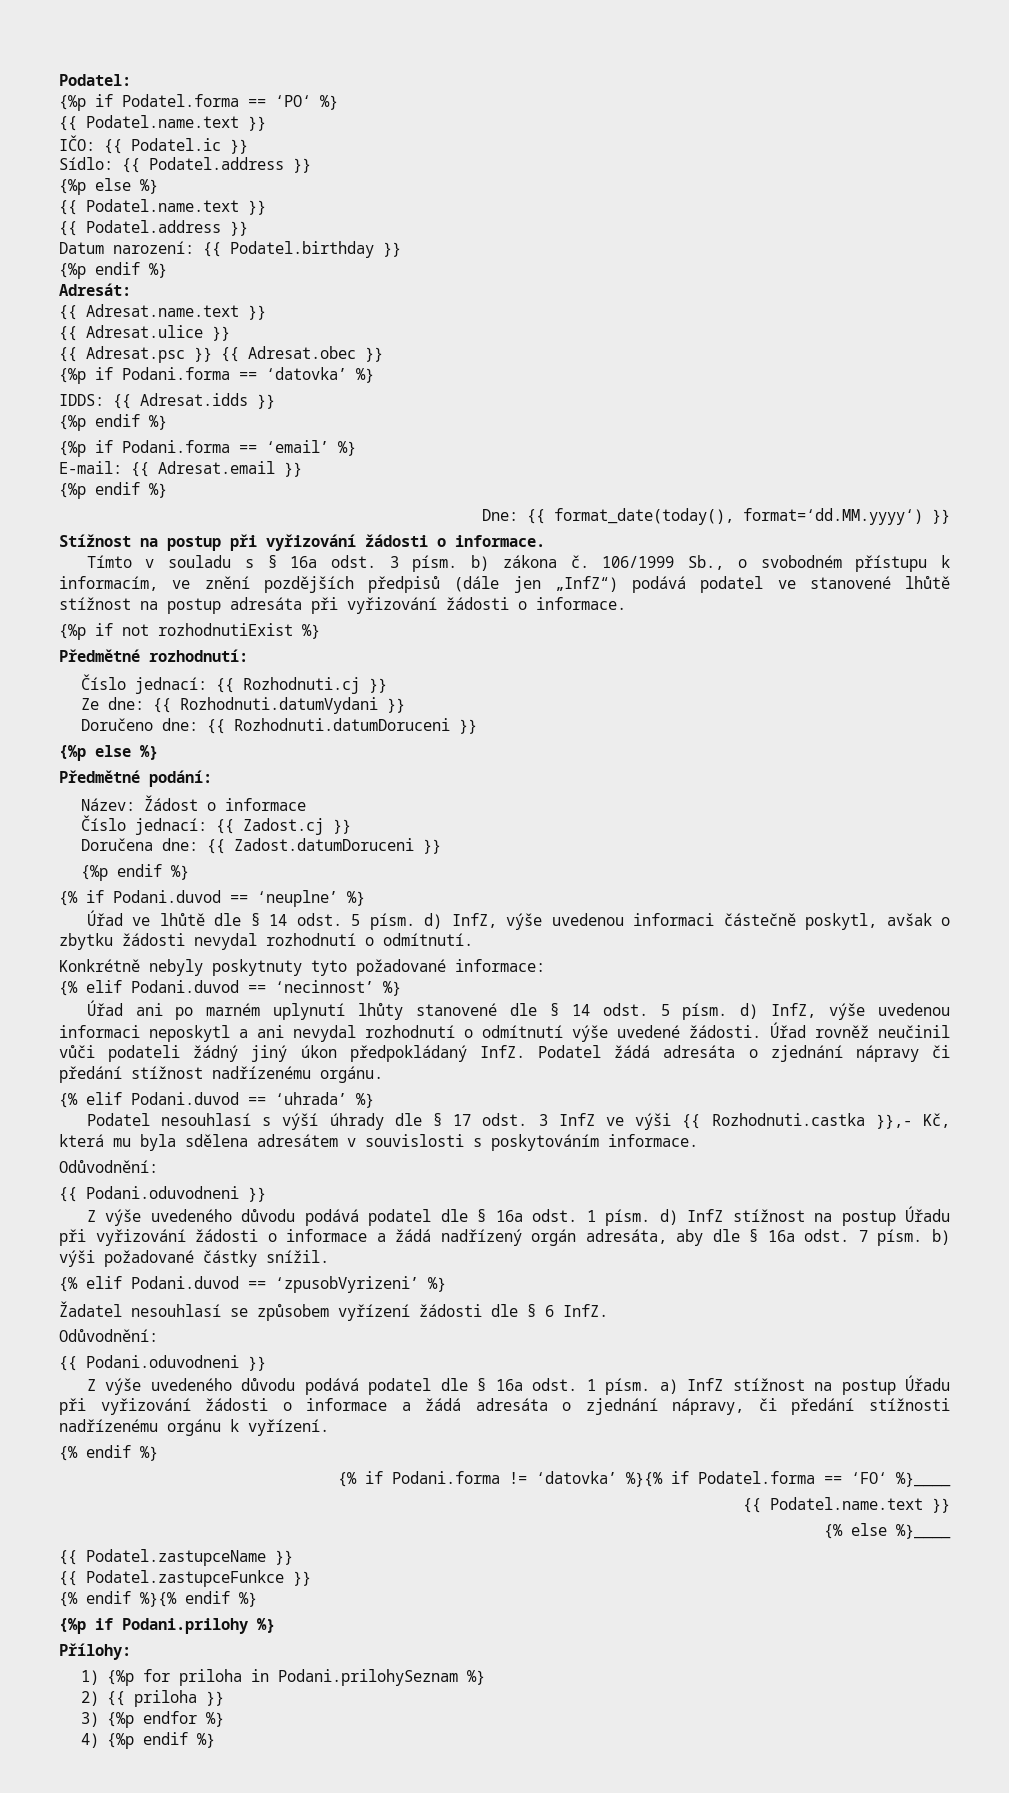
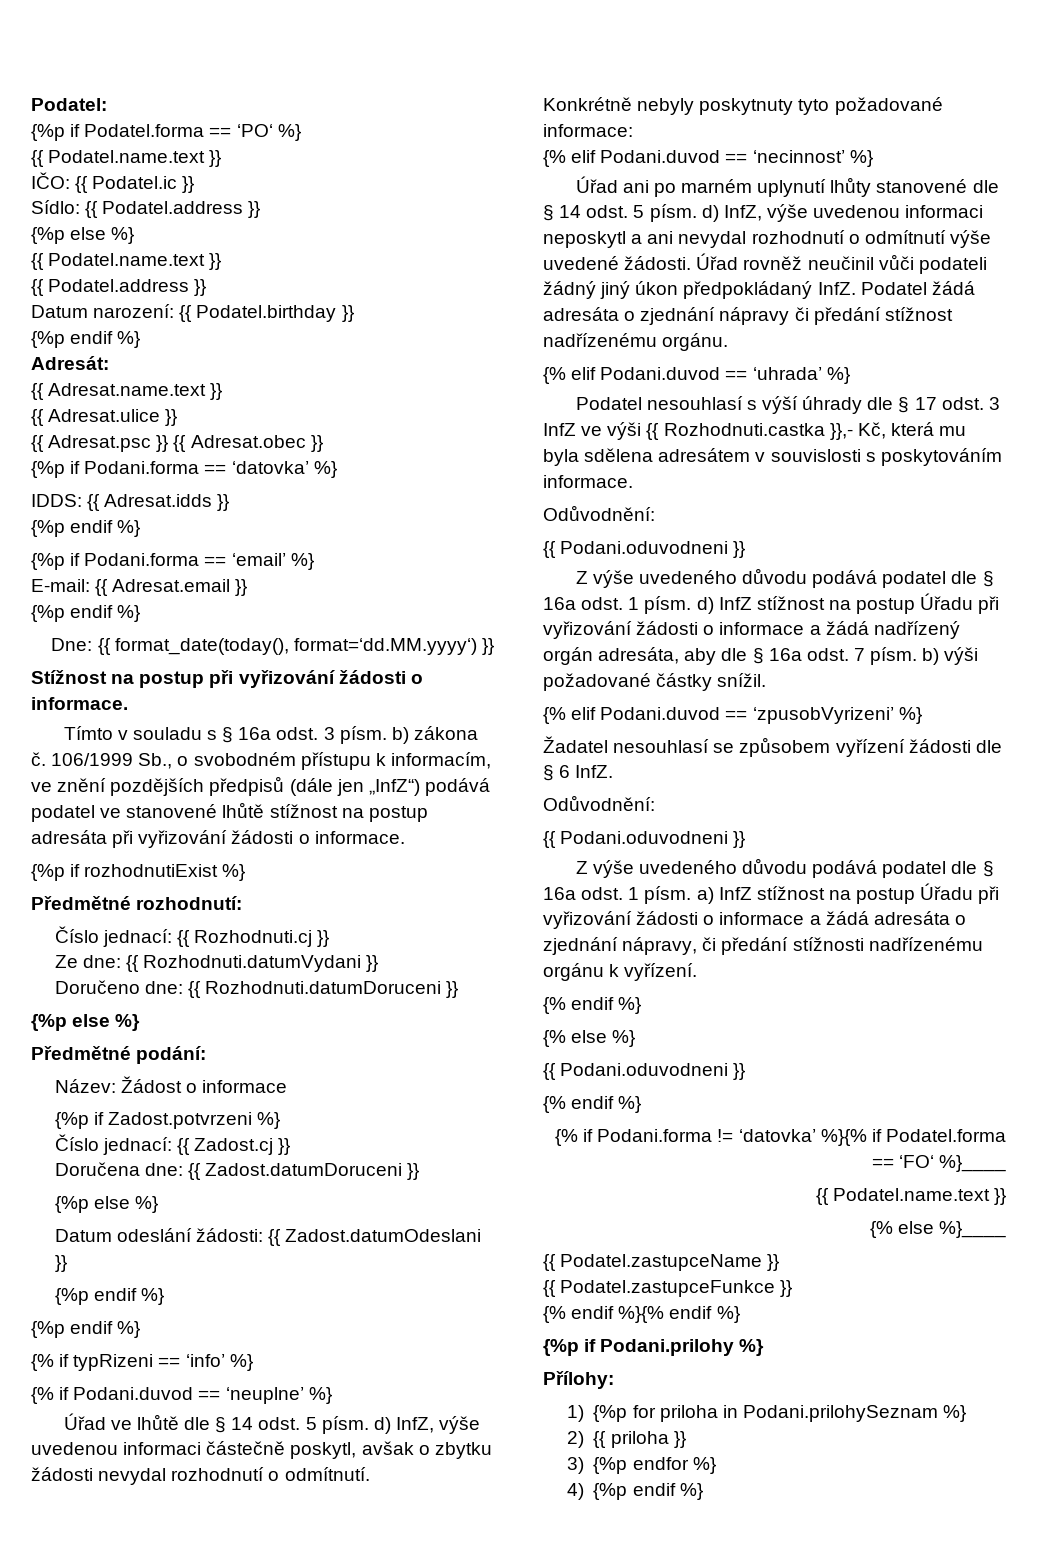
[122,624,149,636] not -> (81, 870) none
(306, 804) none -> [54,1112,281,1129] // {%p if Zadost.potvrzeni %}
[116,864,162,877] endif -> [94,1196,159,1213] [54,1228,482,1246] [54,1255,67,1272] [54,1288,165,1305] [31,1321,141,1338] [31,1354,225,1371] else %} // Datum odeslání žádosti: {{ Zadost.datumOdeslani }} // {%p endif %} // {%p endif %} // {% if typRizeni == ‘info’
(158, 1453) none -> [543,1030,636,1047] [543,1063,746,1080] [543,1096,642,1113] // {% else %} // {{ Podani.oduvodneni }} // {% endif %}

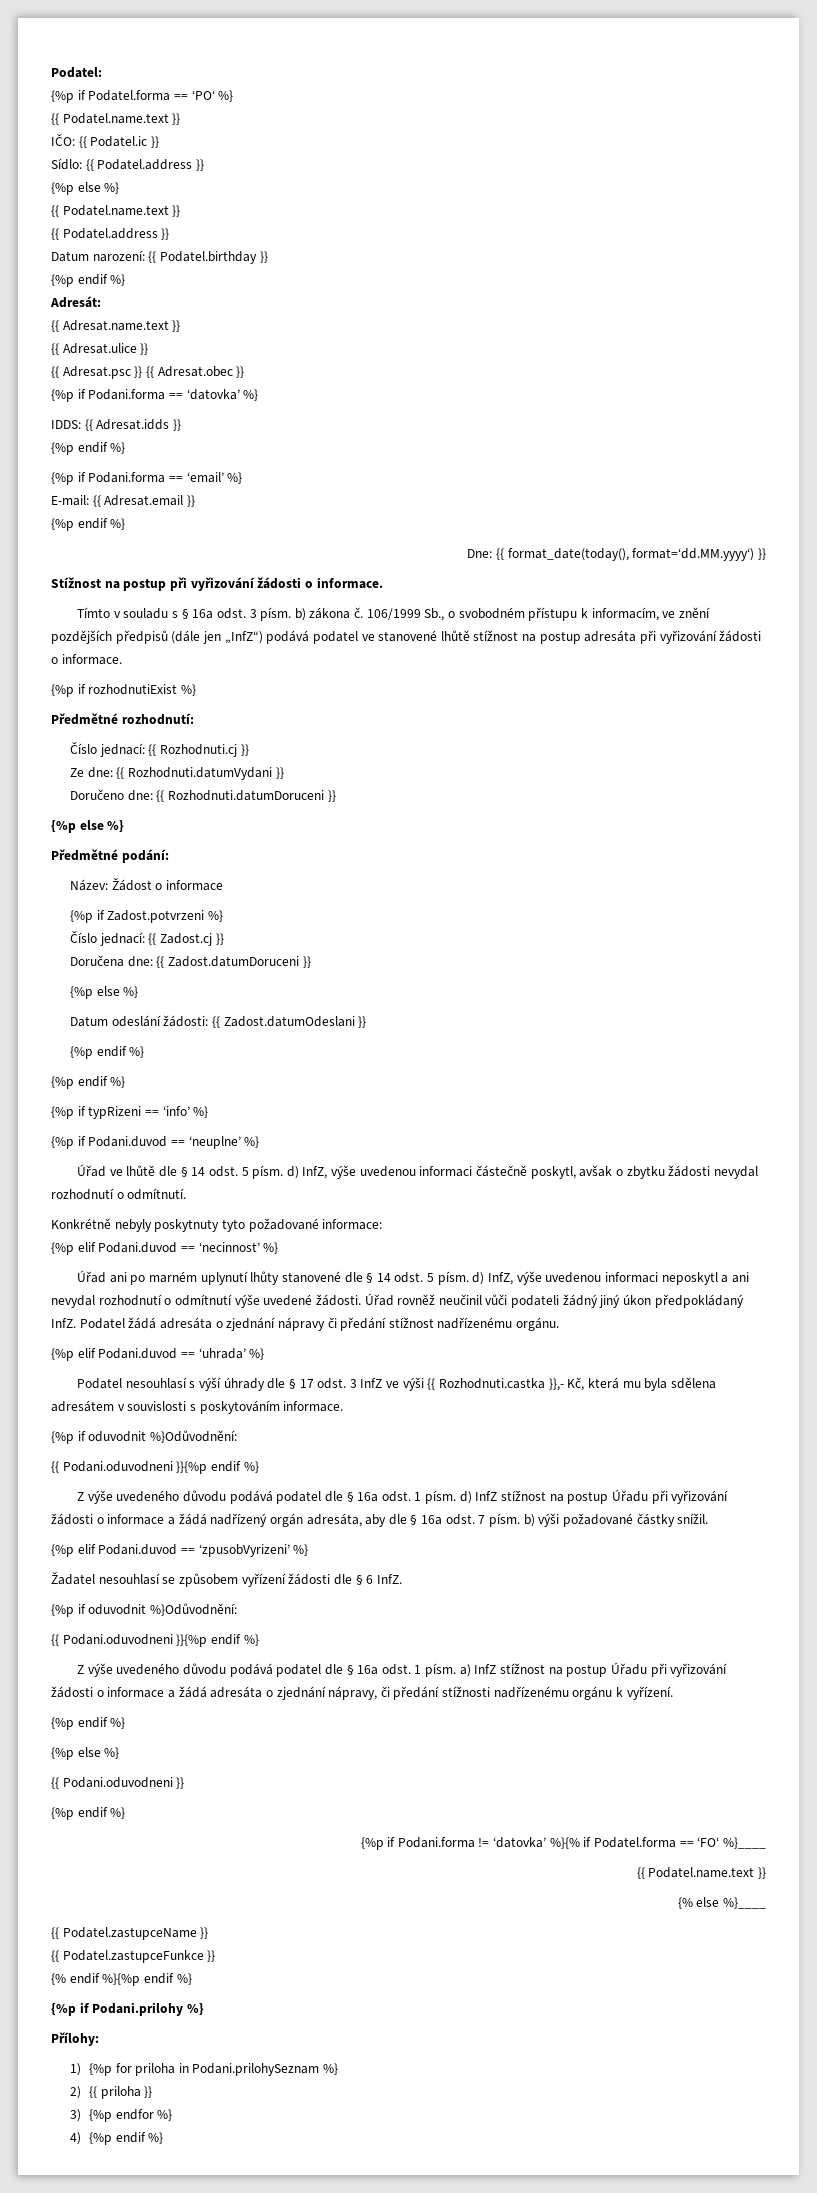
[31,1354,54,1371] {% -> [51,1106,74,1119] {%p
[31,1387,54,1404] {% -> [51,1136,74,1149] {%p
[543,150,566,167] {% -> [51,1242,74,1255] {%p
[543,367,566,384] {% -> [51,1348,74,1361] {%p
[543,505,655,521] [543,541,746,558] Odůvodnění: // {{ Podani.oduvodneni }} -> [51,1430,237,1444] [51,1461,259,1474] {%p if oduvodnit %}Odůvodnění: // {{ Podani.oduvodneni }}{%p endif %}
[543,707,566,724] {% -> [51,1544,74,1557] {%p
[543,795,655,811] [543,831,746,848] Odůvodnění: // {{ Podani.oduvodneni }} -> [51,1603,237,1617] [51,1634,259,1647] {%p if oduvodnit %}Odůvodnění: // {{ Podani.oduvodneni }}{%p endif %}
[543,997,642,1014] [543,1030,566,1047] {% endif %} // {% -> [51,1717,126,1730] [51,1747,74,1760] {%p endif %} // {%p
[543,1096,642,1113] [555,1129,579,1146] {% endif %} // {% -> [51,1807,126,1820] [360,1837,384,1850] {%p endif %} // {%p
[618,1306,665,1323] %}{% -> [102,1973,141,1986] %}{%p

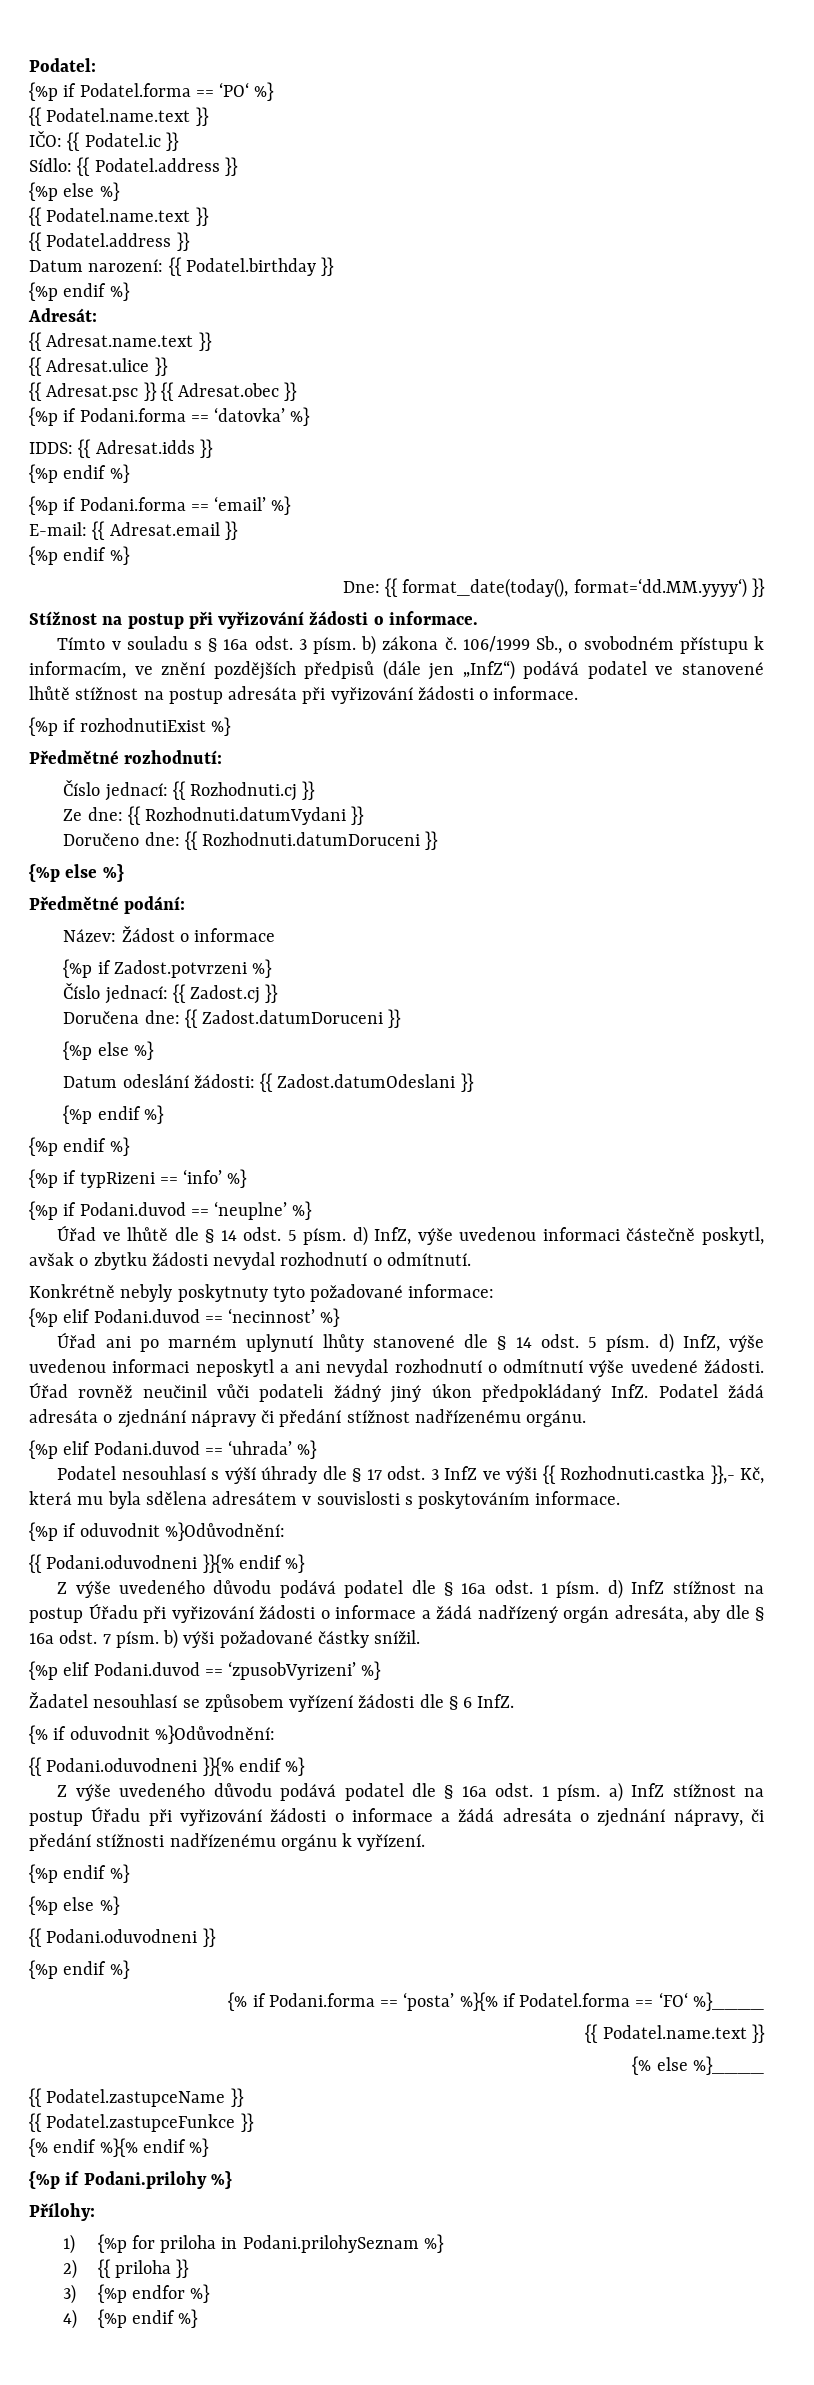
[176,1461,208,1474] }}{%p -> [202,1554,234,1573] }}{%
[51,1603,237,1617] [51,1634,208,1647] {%p if oduvodnit %}Odůvodnění: // {{ Podani.oduvodneni }}{%p -> [29,1725,275,1744] [29,1757,234,1776] {% if oduvodnit %}Odůvodnění: // {{ Podani.oduvodneni }}{%
[360,1837,547,1850] {%p if Podani.forma != ‘datovka’ -> [228,1992,455,2011] {% if Podani.forma == ‘posta’
[102,1973,141,1986] %}{%p -> [99,2138,138,2157] %}{%

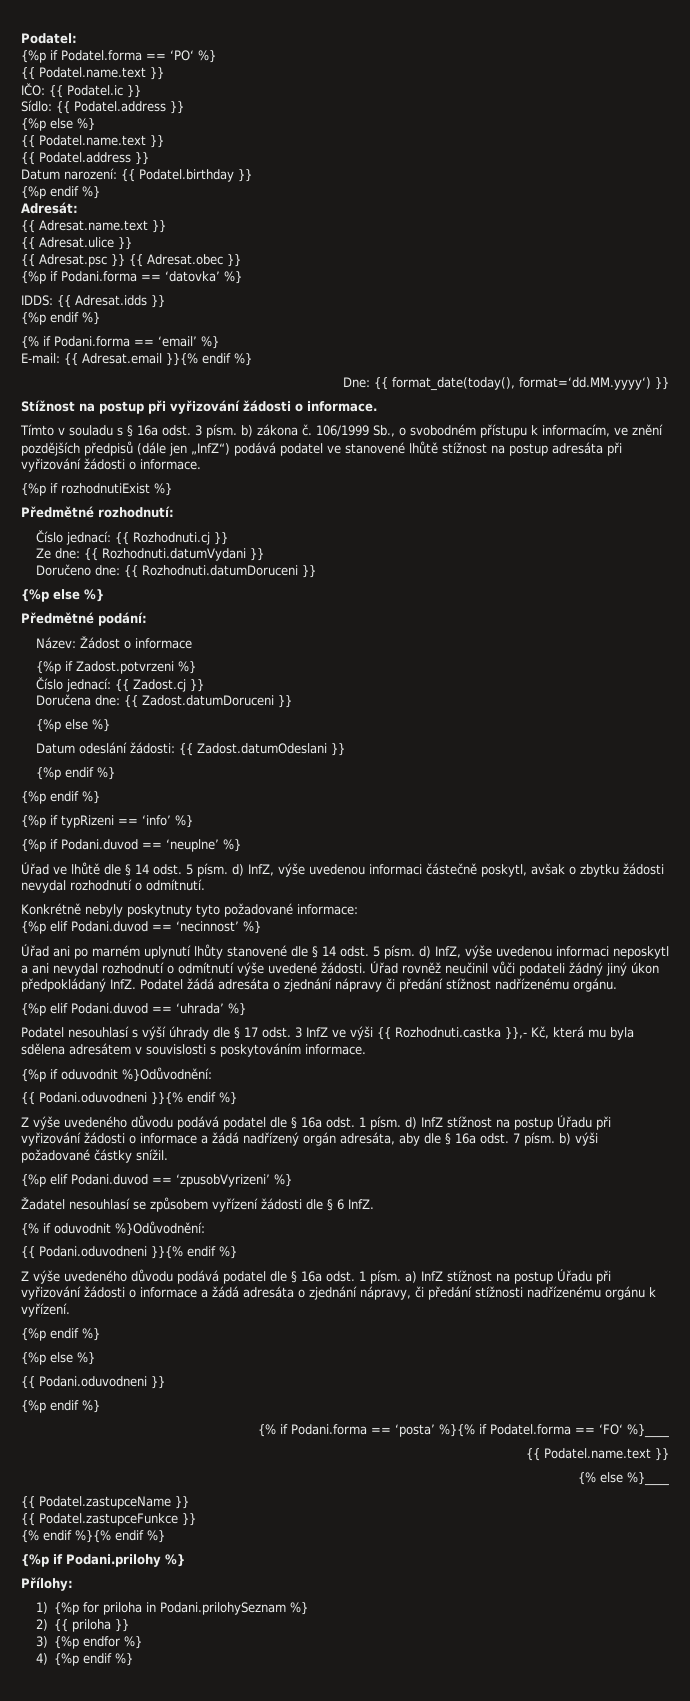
[29,496,58,515] {%p -> [21,336,39,349] {%
[224,521,238,540] [29,546,58,565] }} // {%p -> [166,353,198,366] }}{%

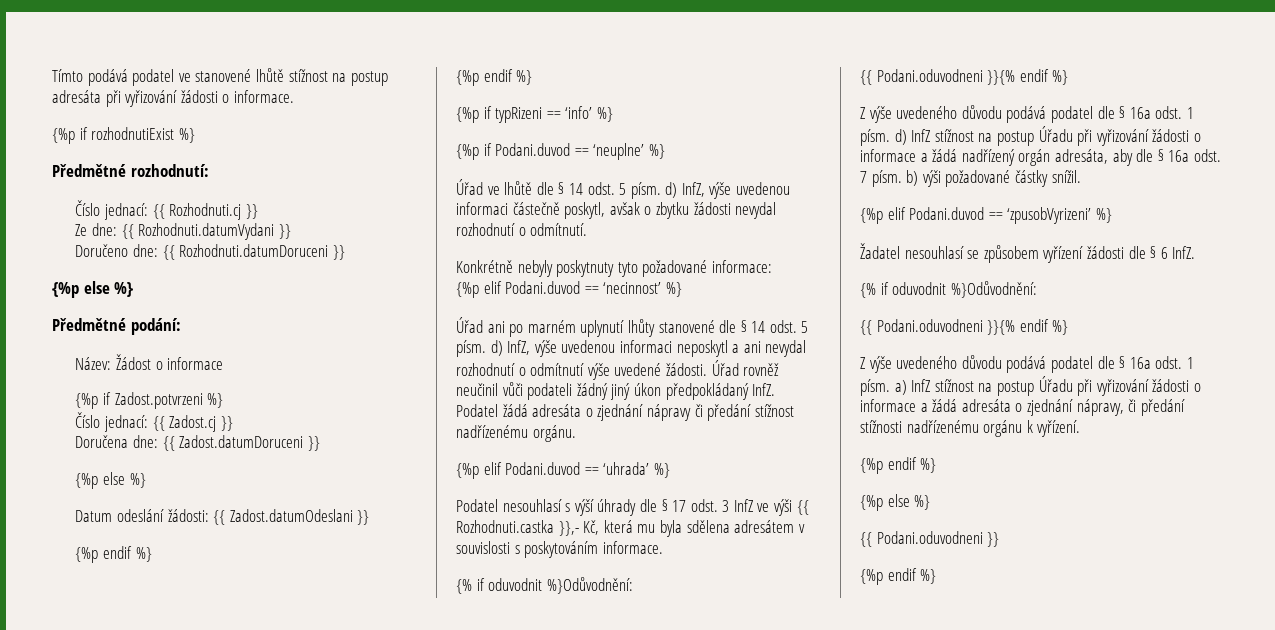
[21,33,77,44] [21,50,216,63] [21,67,164,80] [21,83,141,98] [21,100,184,114] [21,118,95,131] [21,135,164,148] [21,152,149,165] [21,168,252,182] [21,186,100,199] [21,202,78,214] [21,220,166,233] [21,237,132,250] [21,254,241,267] [21,271,242,284] [21,295,165,308] [21,312,100,325] [21,336,219,349] [21,353,252,366] [343,377,669,391] [21,400,377,414] [20,424,663,438] [21,441,230,456] Podatel: // {%p if Podatel.forma == ‘PO‘ %} // {{ Podatel.name.text }} // IČO: {{ Podatel.ic }} // Sídlo: {{ Podatel.address }} // {%p else %} // {{ Podatel.name.text }} // {{ Podatel.address }} // Datum narození: {{ Podatel.birthday }} // {%p endif %} // Adresát: // {{ Adresat.name.text }} // {{ Adresat.ulice }} // {{ Adresat.psc }} {{ Adresat.obec }} // {%p if Podani.forma == ‘datovka’ %} // IDDS: {{ Adresat.idds }} // {%p endif %} // {% if Podani.forma == ‘email’ %} // E-mail: {{ Adresat.email }}{% endif %} // Dne: {{ format_date(today(), format=‘dd.MM.yyyy‘) }} // Stížnost na postup při vyřizování žádosti o informace. // Tímto v souladu s § 16a odst. 3 písm. b) zákona č. 106/1999 Sb., o svobodném přístupu k informacím, ve znění pozdějších předpisů (dále jen „InfZ“) -> [52,69,83,82] Tímto
[21,1069,46,1082] {%p -> [456,579,472,594] {%
[258,1424,669,1438] [526,1448,669,1461] [578,1472,669,1486] [21,1496,189,1509] [21,1513,196,1526] [21,1530,165,1543] [21,1554,185,1567] [21,1577,73,1591] [35,1602,309,1615] [35,1619,130,1632] [35,1636,143,1649] [35,1653,134,1666] // {% if Podani.forma == ‘posta’ %}{% if Podatel.forma == ‘FO‘ %}____ // {{ Podatel.name.text }} // {% else %}____ // {{ Podatel.zastupceName }} // {{ Podatel.zastupceFunkce }} // {% endif %}{% endif %} // {%p if Podani.prilohy %} // Přílohy: // 1) {%p for priloha in Podani.prilohySeznam %} // 2) {{ priloha }} // 3) {%p endfor %} // 4) {%p endif %} -> (937, 576) none

